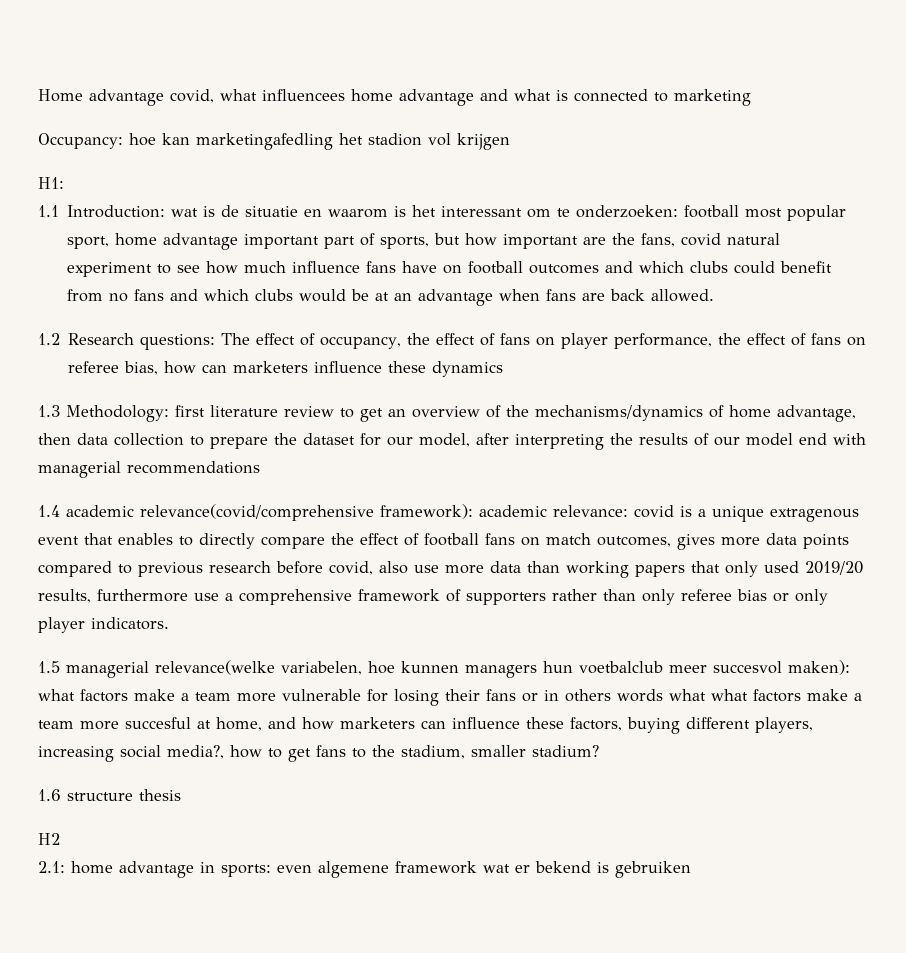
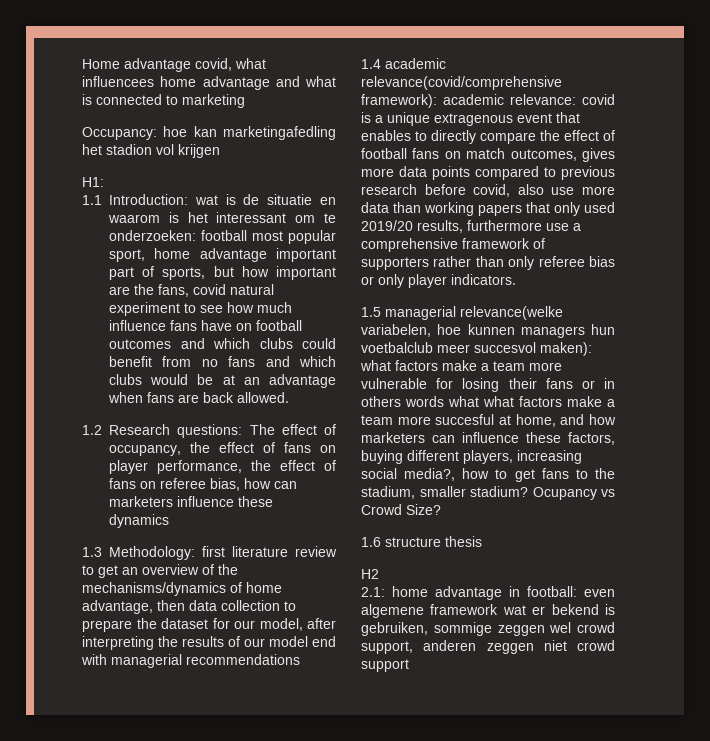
(599, 751) none -> [532,487,615,500] [361,504,441,515] Ocupancy vs Crowd Size?
[221,864,271,877] sports: -> [527,586,577,597] football:
[615,861,691,878] gebruiken -> [361,622,615,636] [361,640,615,654] [361,659,409,672] gebruiken, sommige zeggen wel crowd support, anderen zeggen niet crowd support

